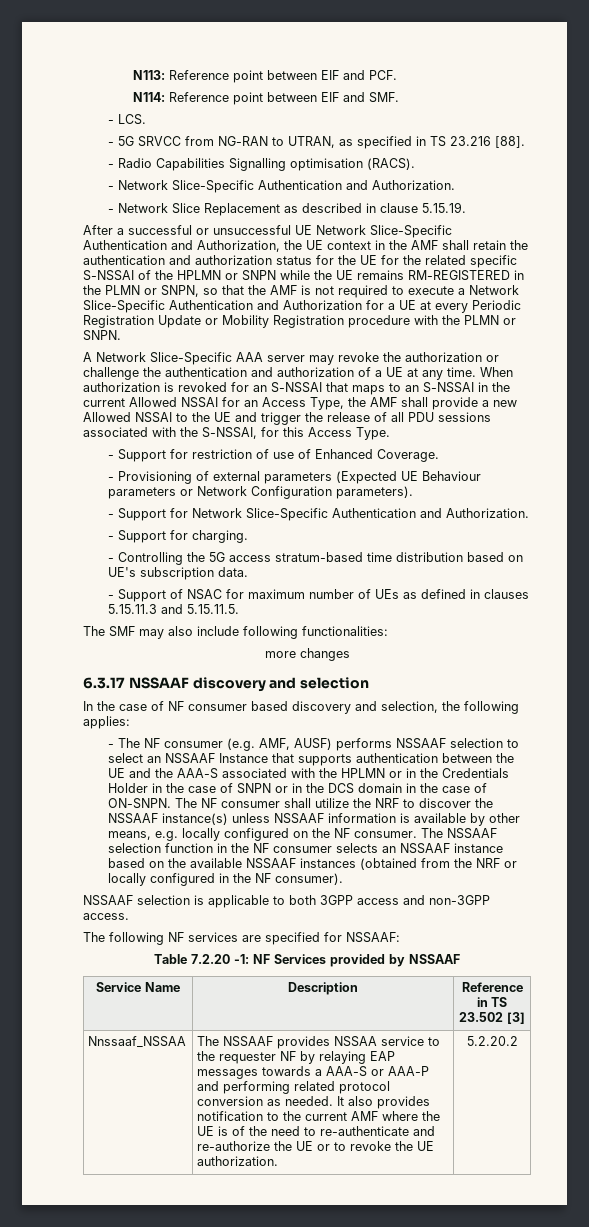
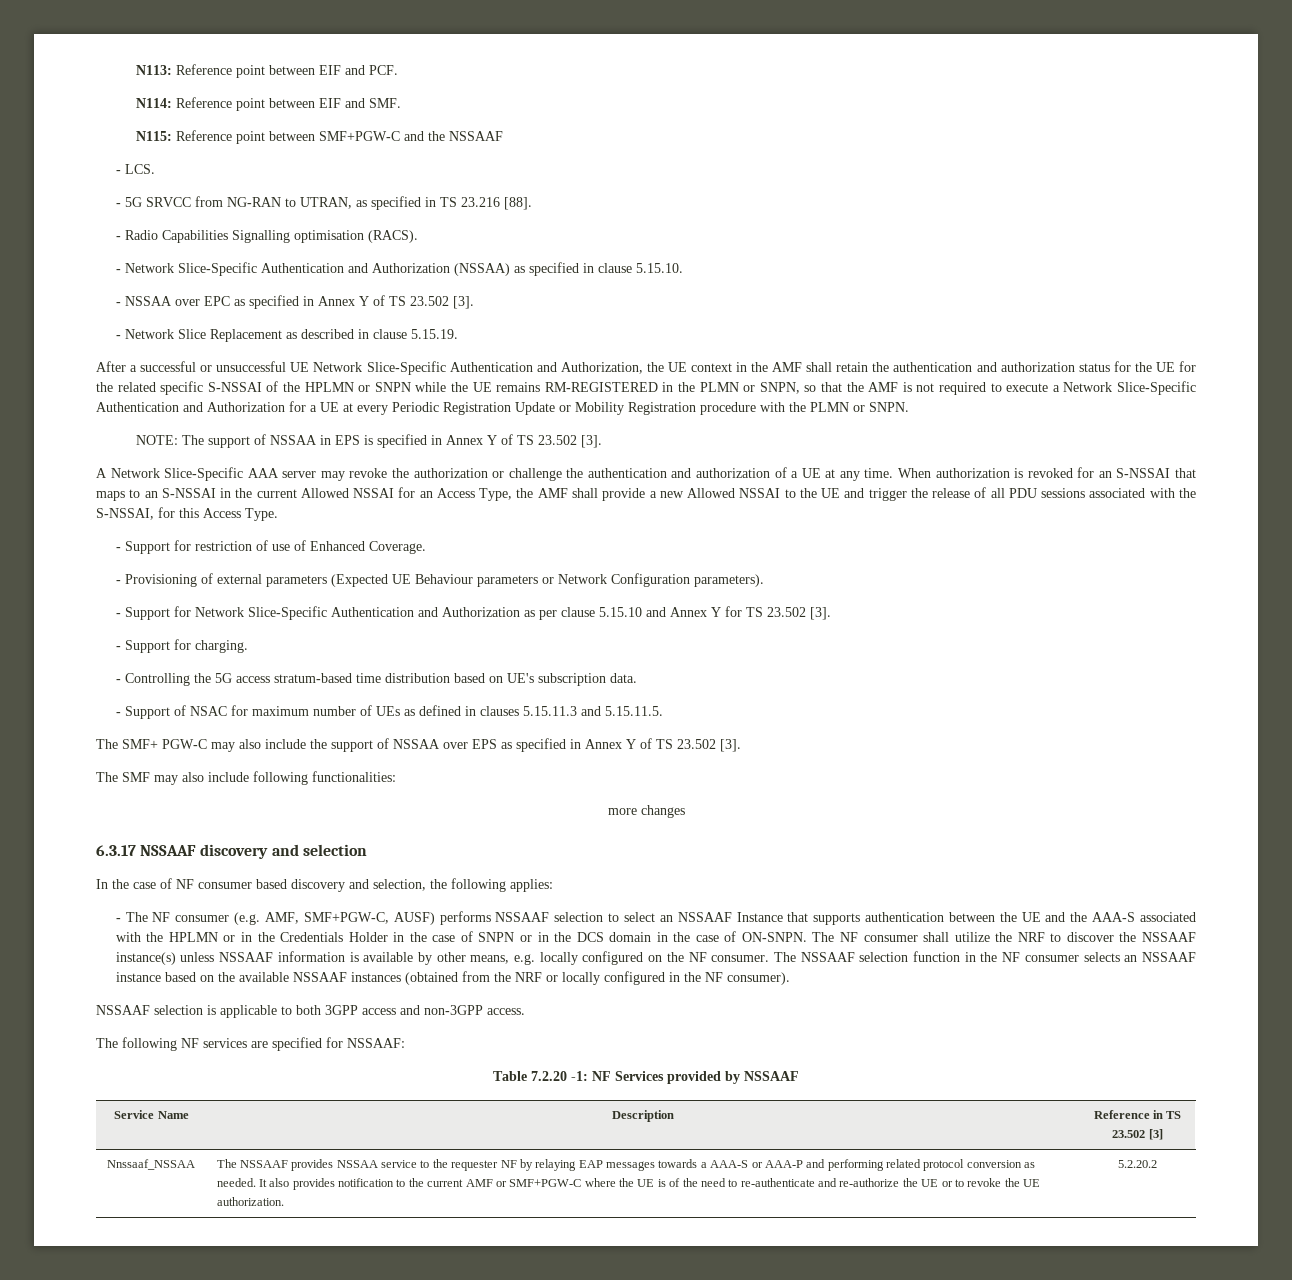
(399, 97) none -> [135,130,503,144] // N115: Reference point between SMF+PGW-C and the NSSAAF
[371,180,455,190] Authorization. -> [371,262,683,276] [115,295,474,309] Authorization (NSSAA) as specified in clause 5.15.10. // - NSSAA over EPC as specified in Annex Y of TS 23.502 [3].
(121, 335) none -> [135,434,602,448] // NOTE: The support of NSSAA in EPS is specified in Annex Y of TS 23.502 [3].
[445,508,529,518] Authorization. -> [441,606,831,620] Authorization as per clause 5.15.10 and Annex Y for TS 23.502 [3].
(239, 609) none -> [96,738,741,752] // The SMF+ PGW-C may also include the support of NSSAA over EPS as specified in Annex Y of TS 23.502 [3].
(290, 744) none -> [303,912,389,924] SMF+PGW-C,
(379, 1116) none -> [495,1179,582,1187] or SMF+PGW-C

